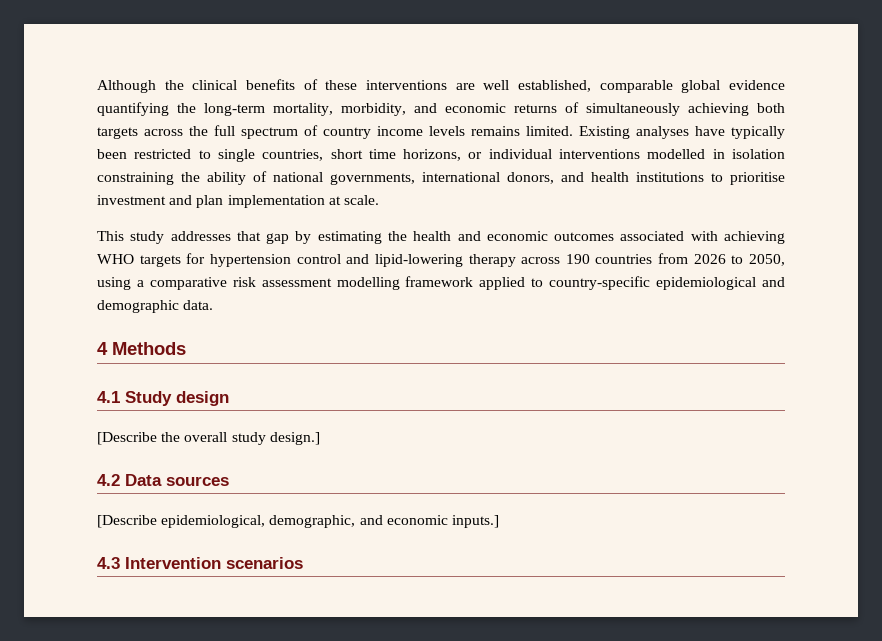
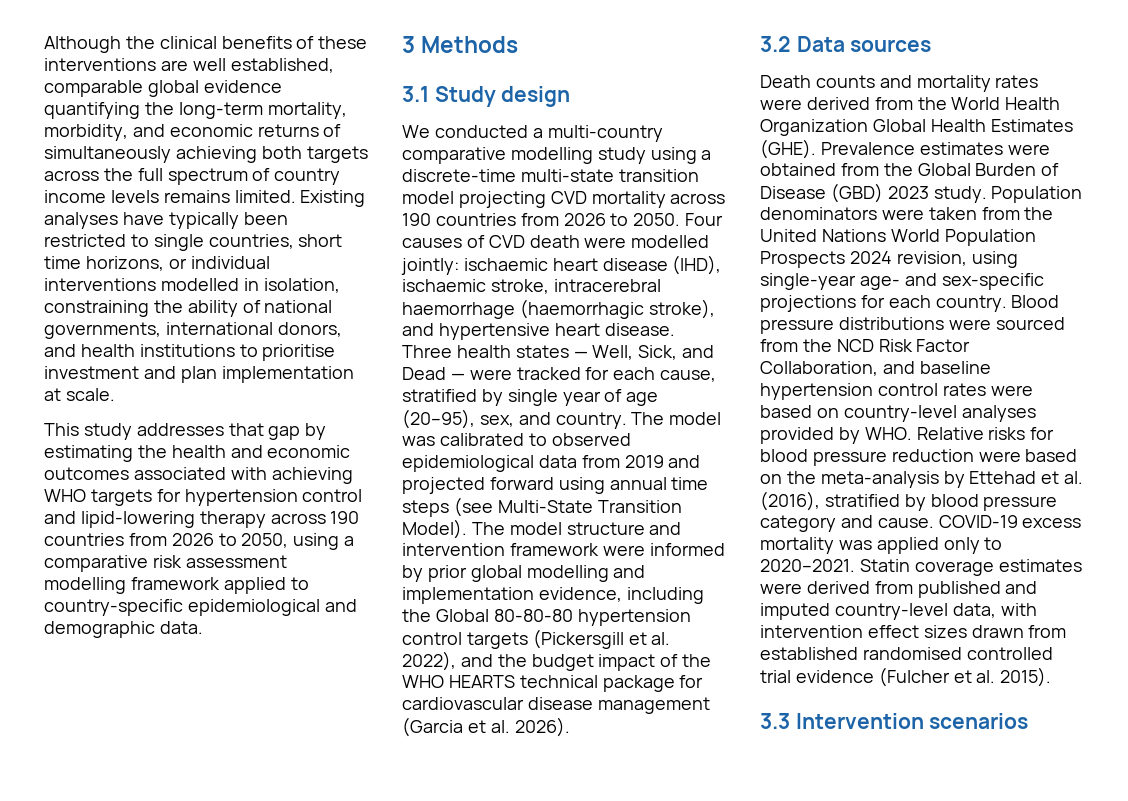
[731,149,785,159] isolation -> [263,278,340,293] isolation,
[97,342,108,355] 4 -> [402,36,415,53] 3
[97,391,120,403] 4.1 -> [402,86,429,102] 3.1
[97,432,320,445] [97,474,229,486] [97,515,499,528] [97,557,120,569] [Describe the overall study design.] // 4.2 Data sources // [Describe epidemiological, demographic, and economic inputs.] // 4.3 -> [402,125,663,142] [402,147,712,164] [402,169,699,182] [402,191,726,208] [402,213,724,226] [402,235,710,248] [401,255,722,275] [402,279,661,294] [402,299,715,319] [402,323,675,340] [402,345,715,360] [402,367,717,382] [402,389,659,406] [402,409,722,429] [402,433,631,446] [402,455,701,472] [402,477,709,494] [402,497,682,517] [402,519,682,539] [402,543,725,556] [402,565,646,582] [402,587,704,604] [402,609,691,626] [402,629,671,649] [402,651,712,671] [402,675,704,692] [402,697,710,714] [402,717,570,737] [760,36,932,52] [760,75,1039,92] [760,97,1061,110] [760,119,1073,136] [760,139,1050,159] [760,163,1060,176] [760,183,1083,203] [760,207,1054,220] [760,229,1036,246] [760,251,1018,268] [760,273,1044,290] [760,295,1060,312] [760,317,1065,334] [760,339,971,352] [760,361,991,376] [760,383,1033,400] [760,405,1036,422] [760,427,1055,444] [760,449,1078,466] [760,471,1084,488] [760,491,1058,511] [760,515,1082,532] [760,537,1003,554] [760,559,1082,576] [760,581,1038,598] [760,603,1037,620] [760,625,1067,638] [760,647,1053,660] [760,667,1052,687] [760,713,790,729] We conducted a multi-country comparative modelling study using a discrete-time multi-state transition model projecting CVD mortality across 190 countries from 2026 to 2050. Four causes of CVD death were modelled jointly: ischaemic heart disease (IHD), ischaemic stroke, intracerebral haemorrhage (haemorrhagic stroke), and hypertensive heart disease. Three health states — Well, Sick, and Dead — were tracked for each cause, stratified by single year of age (20–95), sex, and country. The model was calibrated to observed epidemiological data from 2019 and projected forward using annual time steps (see Multi-State Transition Model). The model structure and intervention framework were informed by prior global modelling and implementation evidence, including the Global 80-80-80 hypertension control targets (Pickersgill et al. 2022), and the budget impact of the WHO HEARTS technical package for cardiovascular disease management (Garcia et al. 2026). // 3.2 Data sources // Death counts and mortality rates were derived from the World Health Organization Global Health Estimates (GHE). Prevalence estimates were obtained from the Global Burden of Disease (GBD) 2023 study. Population denominators were taken from the United Nations World Population Prospects 2024 revision, using single-year age- and sex-specific projections for each country. Blood pressure distributions were sourced from the NCD Risk Factor Collaboration, and baseline hypertension control rates were based on country-level analyses provided by WHO. Relative risks for blood pressure reduction were based on the meta-analysis by Ettehad et al. (2016), stratified by blood pressure category and cause. COVID-19 excess mortality was applied only to 2020–2021. Statin coverage estimates were derived from published and imputed country-level data, with intervention effect sizes drawn from established randomised controlled trial evidence (Fulcher et al. 2015). // 3.3

